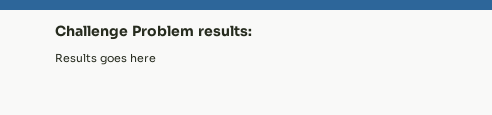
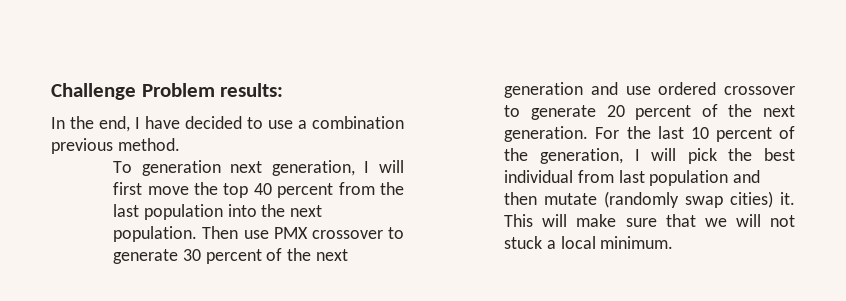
[55,53,156,65] Results goes here -> [51,116,404,132] [51,138,180,154] [113,160,404,176] [113,182,405,198] [113,204,323,220] [113,226,405,242] [113,248,348,264] [504,82,795,98] [504,104,795,120] [504,126,795,142] [504,148,795,164] [504,170,761,186] [504,191,795,208] [504,214,796,227] [504,236,674,249] In the end, I have decided to use a combination previous method. // To generation next generation, I will first move the top 40 percent from the last population into the next population. Then use PMX crossover to generate 30 percent of the next generation and use ordered crossover to generate 20 percent of the next generation. For the last 10 percent of the generation, I will pick the best individual from last population and then mutate (randomly swap cities) it. This will make sure that we will not stuck a local minimum.

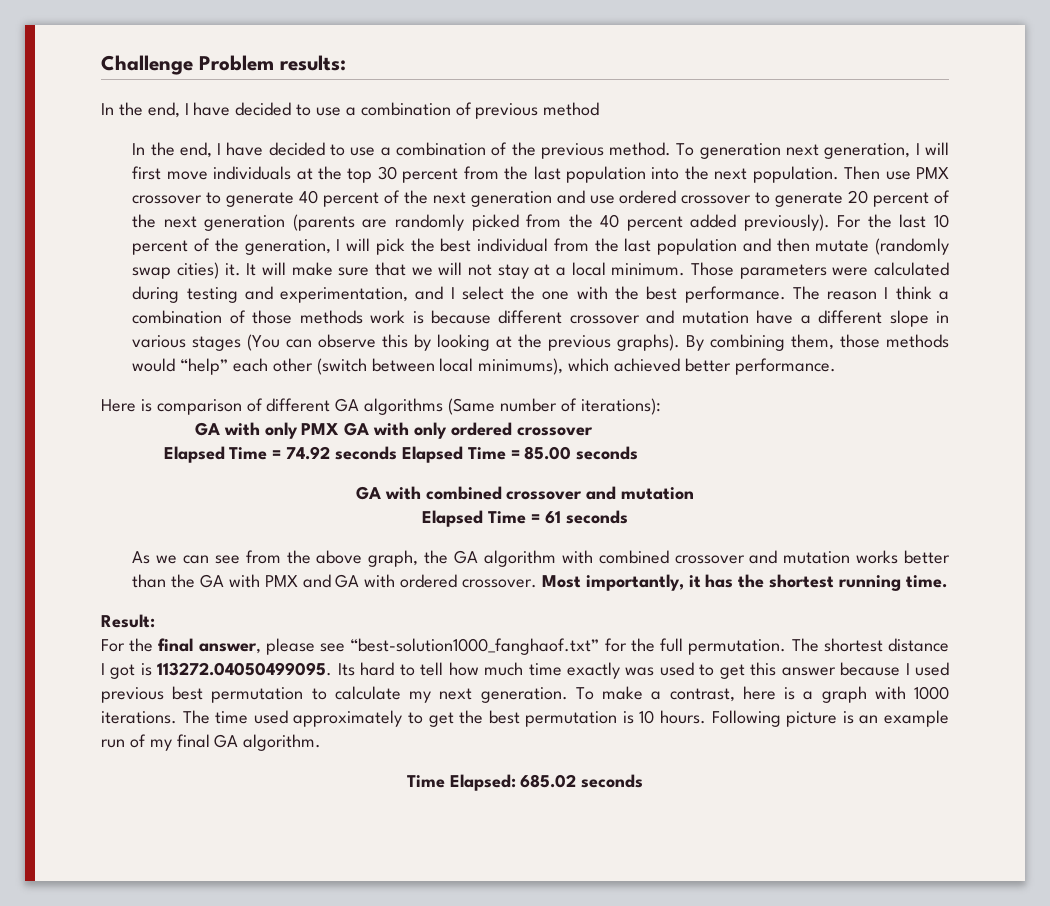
(404, 122) none -> [455,102,600,119] [132,142,536,158] of previous method // In the end, I have decided to use a combination of the
(180, 144) // -> (672, 149) none
(189, 190) none -> [213,166,313,180] individuals at
[253,183,272,195] 40 -> [377,166,397,180] 30
[182,249,201,261] 30 -> [299,190,319,204] 40
[504,126,589,142] generation. -> [204,214,830,231] generation (parents are randomly picked from the 40 percent added previously).
(614, 176) none -> [594,238,619,252] the
[504,214,534,227] This -> [246,263,257,276] It
[504,236,543,249] stuck -> [497,264,551,279] stay at
(674, 242) none -> [690,262,949,279] [132,286,950,303] [132,310,949,327] [132,334,950,351] [132,358,836,375] [101,398,661,415] [194,422,593,439] [163,446,639,463] [355,486,695,500] [422,510,628,527] [132,550,950,567] [132,574,947,591] [101,614,155,628] [101,638,950,655] [101,662,950,679] [101,686,950,703] [101,710,950,727] [101,734,322,751] [406,774,644,791] Those parameters were calculated during testing and experimentation, and I select the one with the best performance. The reason I think a combination of those methods work is because different crossover and mutation have a different slope in various stages (You can observe this by looking at the previous graphs). By combining them, those methods would “help” each other (switch between local minimums), which achieved better performance. // Here is comparison of different GA algorithms (Same number of iterations): // GA with only PMX GA with only ordered crossover // Elapsed Time = 74.92 seconds Elapsed Time = 85.00 seconds // GA with combined crossover and mutation // Elapsed Time = 61 seconds // As we can see from the above graph, the GA algorithm with combined crossover and mutation works better than the GA with PMX and GA with ordered crossover. Most importantly, it has the shortest running time. // Result: // For the final answer, please see “best-solution1000_fanghaof.txt” for the full permutation. The shortest distance I got is 113272.04050499095. Its hard to tell how much time exactly was used to get this answer because I used previous best permutation to calculate my next generation. To make a contrast, here is a graph with 1000 iterations. The time used approximately to get the best permutation is 10 hours. Following picture is an example run of my final GA algorithm. // Time Elapsed: 685.02 seconds

